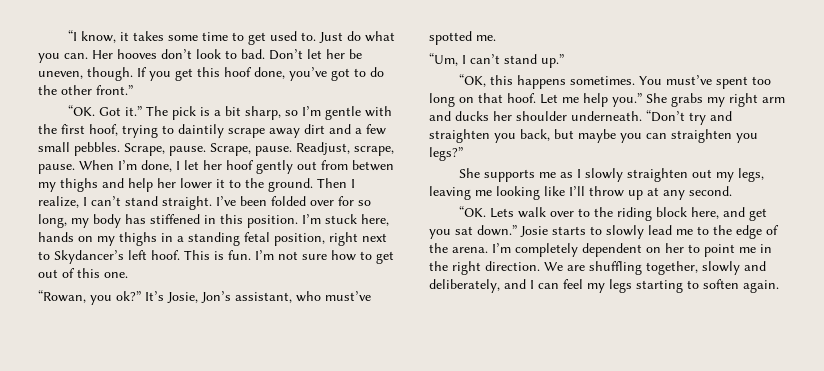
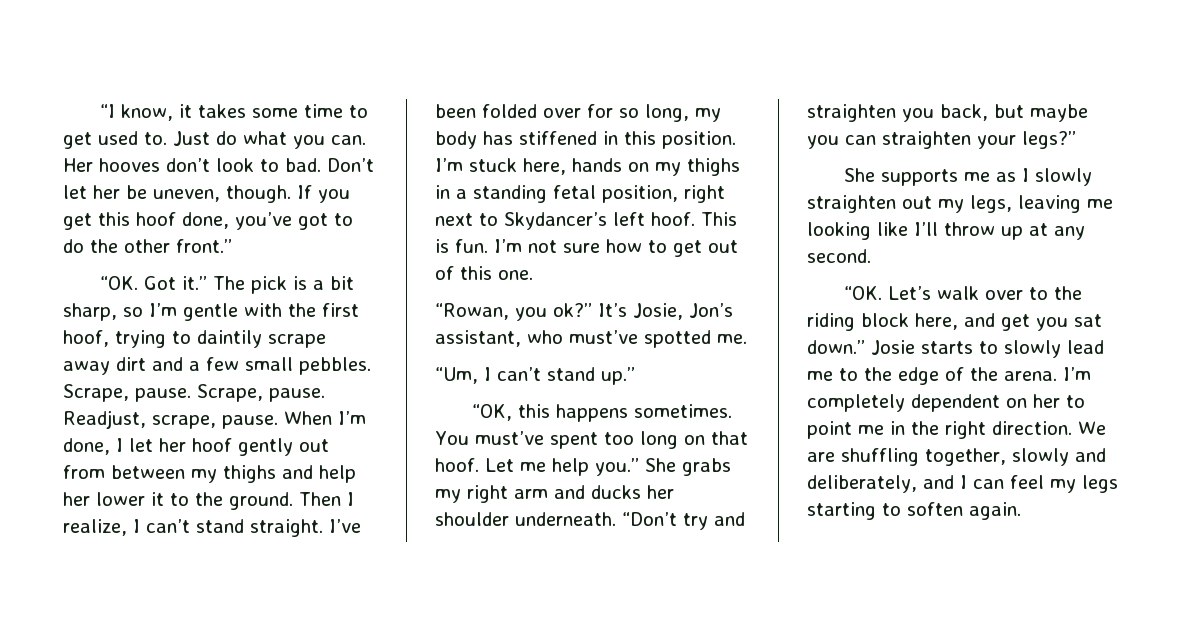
[352,160,394,171] betwen -> [111,465,185,479] between
[736,133,758,143] you -> [977,135,1016,149] your
[489,208,514,218] Lets -> [888,286,932,300] Let’s

